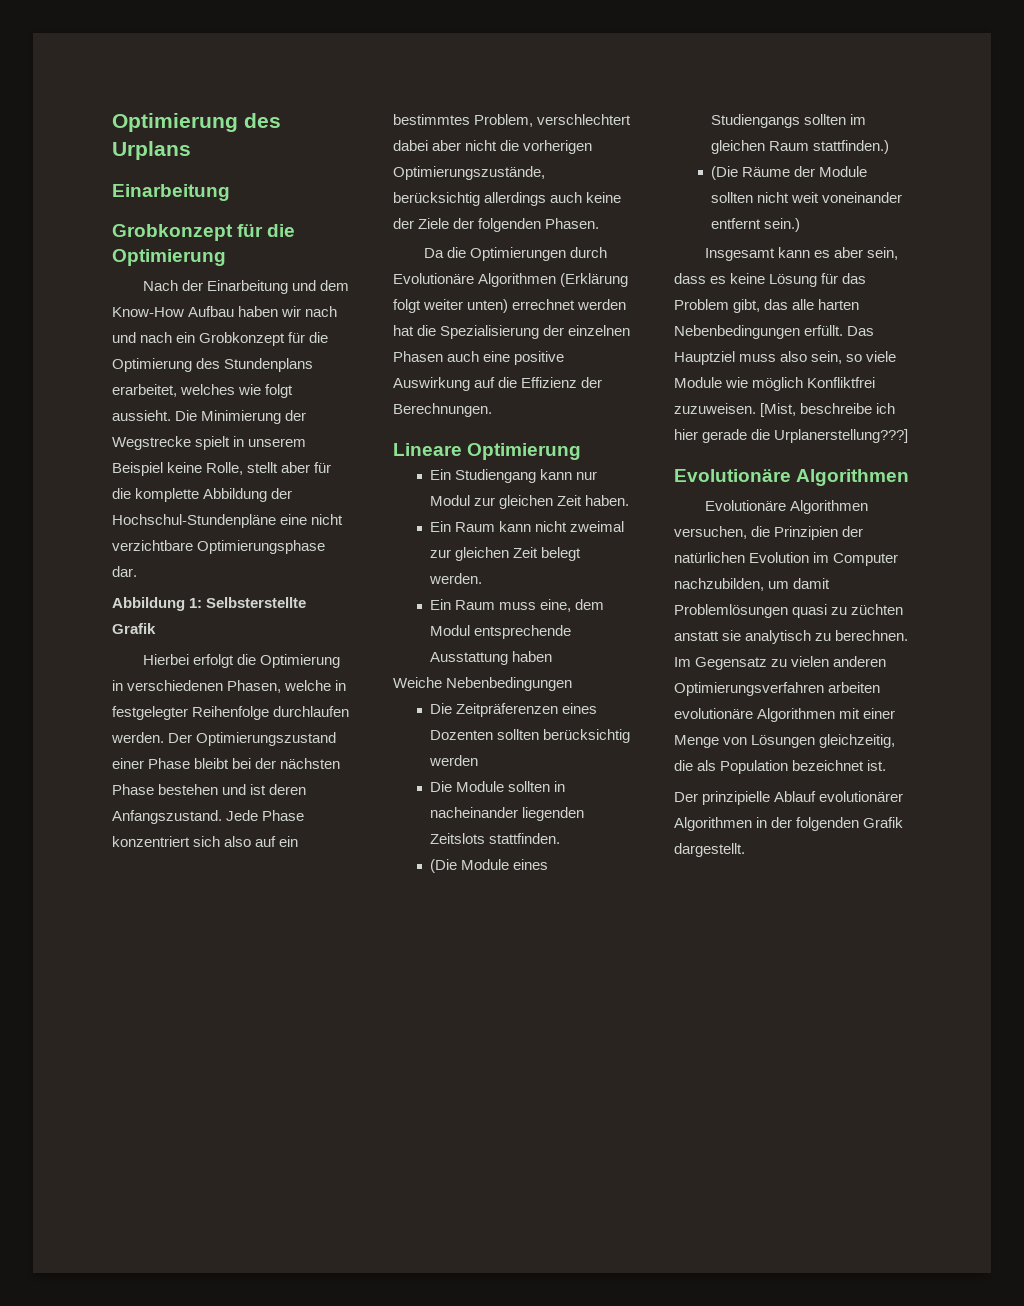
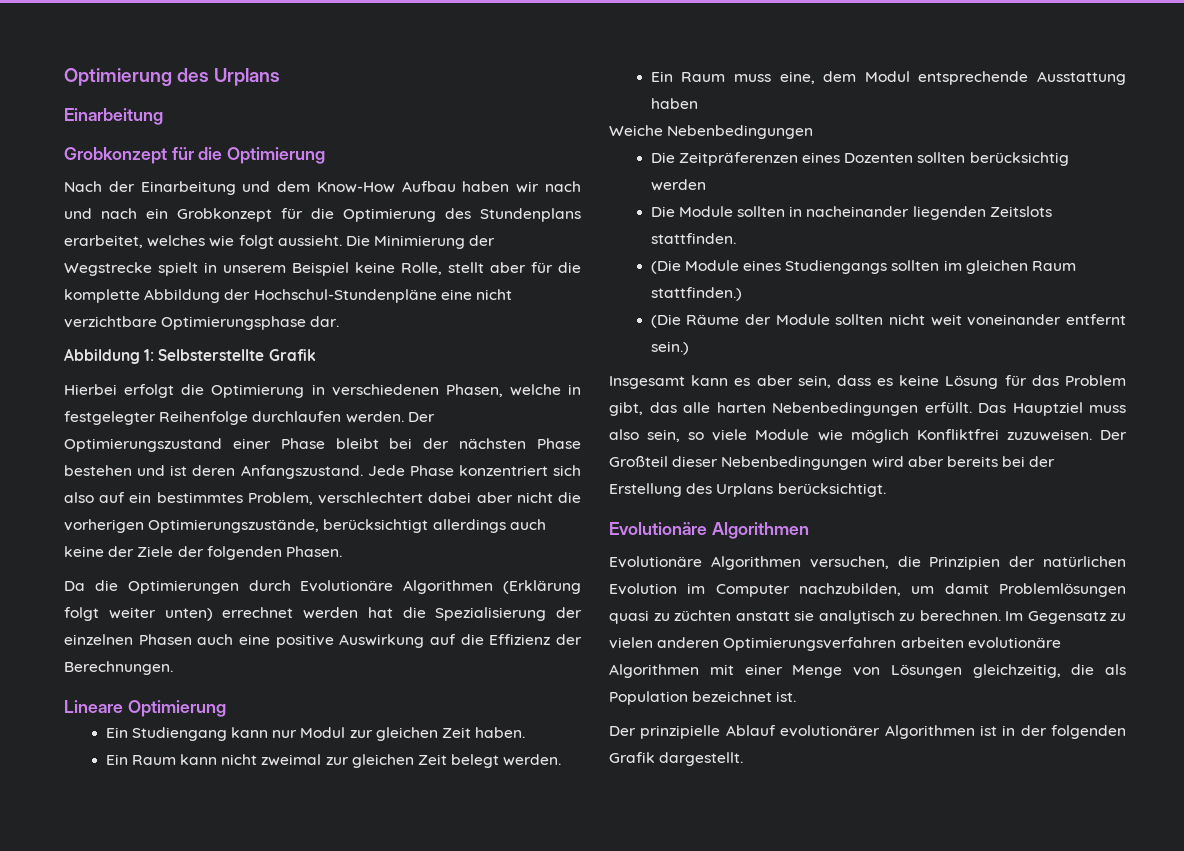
[393,192,480,206] berücksichtig -> [323,519,429,533] berücksichtigt
[760,403,896,417] [674,429,909,443] [Mist, beschreibe ich hier gerade die Urplanerstellung???] -> [1100,430,1127,440] [609,456,1056,470] [609,483,886,497] Der Großteil dieser Nebenbedingungen wird aber bereits bei der Erstellung des Urplans berücksichtigt.
(752, 824) none -> [979,725,997,736] ist

